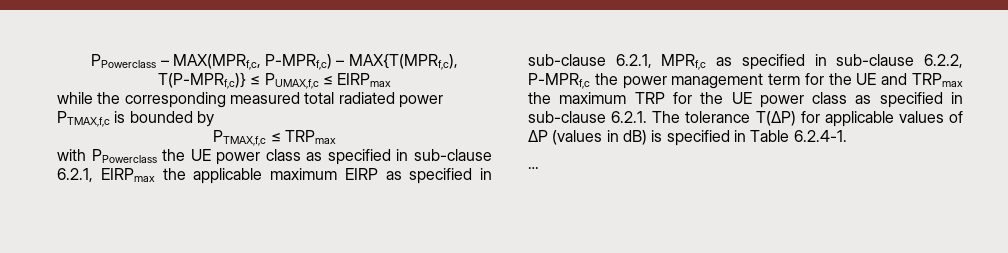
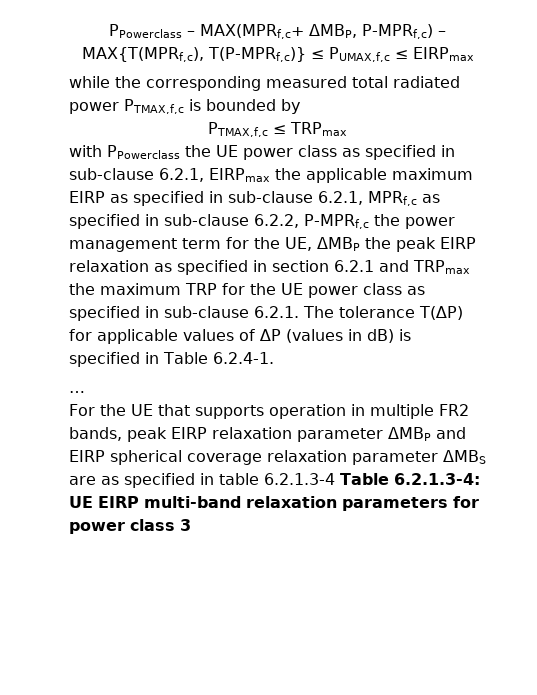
[172,54,261,70] MAX(MPRf,c, -> [200,24,357,39] MAX(MPRf,c+ ΔMBP,
[856,73,877,85] UE -> [285,237,476,252] [69,260,374,275] UE, ΔMBP the peak EIRP relaxation as specified in section 6.2.1
(539, 168) none -> [69,404,469,419] [69,427,466,442] [69,450,486,465] [69,473,480,488] [69,496,479,511] [69,519,191,534] // For the UE that supports operation in multiple FR2 bands, peak EIRP relaxation parameter ΔMBP and EIRP spherical coverage relaxation parameter ΔMBS are as specified in table 6.2.1.3-4 Table 6.2.1.3-4: UE EIRP multi-band relaxation parameters for power class 3

